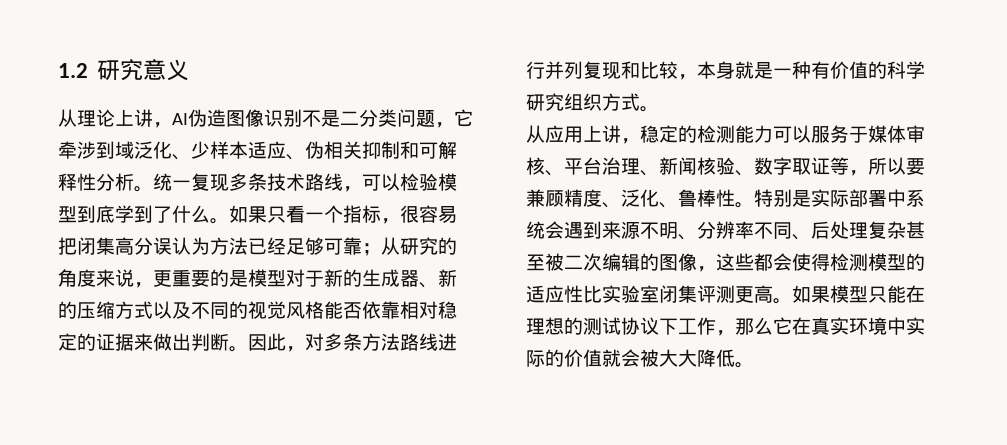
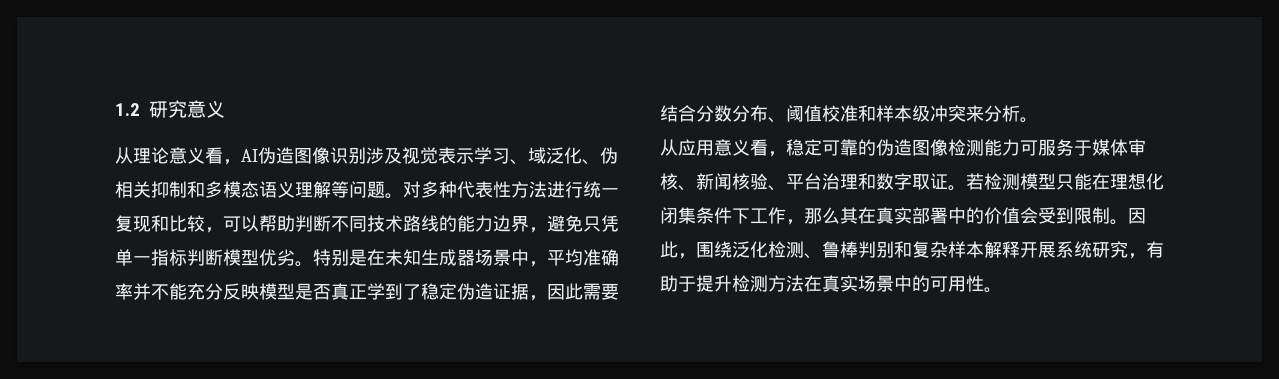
[115,109,153,127] 上讲 -> [169,147,223,164] 意义看
[302,109,473,128] [58,141,457,160] [58,173,457,192] [58,205,457,224] [58,237,457,256] [58,269,457,288] [58,301,457,319] [58,333,457,352] [526,61,925,80] [526,93,659,112] [526,125,697,144] 不是二分类问题，它牵涉到域泛化、少样本适应、伪相关抑制和可解释性分析。统一复现多条技术路线，可以检验模型到底学到了什么。如果只看一个指标，很容易把闭集高分误认为方法已经足够可靠；从研究的角度来说，更重要的是模型对于新的生成器、新的压缩方式以及不同的视觉风格能否依靠相对稳定的证据来做出判断。因此，对多条方法路线进行并列复现和比较，本身就是一种有价值的科学研究组织方式。 // 从应用上讲，稳定的 -> [366,147,618,165] [115,181,619,199] [115,215,619,233] [115,249,619,267] [115,283,619,301] [660,105,1038,123] [660,139,948,157] 涉及视觉表示学习、域泛化、伪相关抑制和多模态语义理解等问题。对多种代表性方法进行统一复现和比较，可以帮助判断不同技术路线的能力边界，避免只凭单一指标判断模型优劣。特别是在未知生成器场景中，平均准确率并不能充分反映模型是否真正学到了稳定伪造证据，因此需要结合分数分布、阈值校准和样本级冲突来分析。 // 从应用意义看，稳定可靠的伪造图像
[792,125,811,143] 以 -> (1038, 148) none
[564,157,925,176] [526,189,925,208] [526,221,925,240] [526,253,925,272] [526,285,925,304] [526,317,925,336] [526,349,735,367] 平台治理、新闻核验、数字取证等，所以要兼顾精度、泛化、鲁棒性。特别是实际部署中系统会遇到来源不明、分辨率不同、后处理复杂甚至被二次编辑的图像，这些都会使得检测模型的适应性比实验室闭集评测更高。如果模型只能在理想的测试协议下工作，那么它在真实环境中实际的价值就会被大大降低 -> [696,173,1164,191] [660,207,1146,225] [660,241,1164,259] [660,275,984,292] 新闻核验、平台治理和数字取证。若检测模型只能在理想化闭集条件下工作，那么其在真实部署中的价值会受到限制。因此，围绕泛化检测、鲁棒判别和复杂样本解释开展系统研究，有助于提升检测方法在真实场景中的可用性

